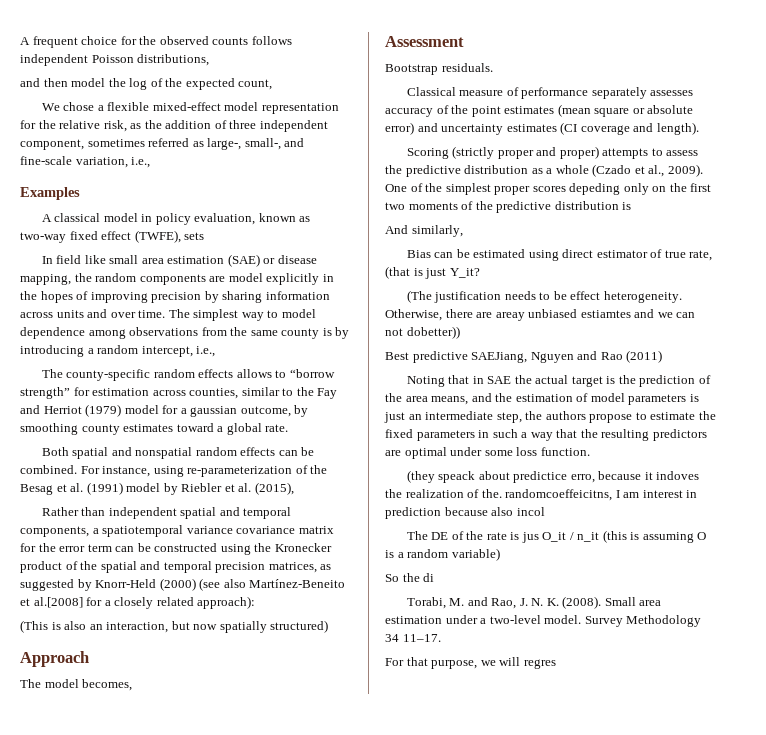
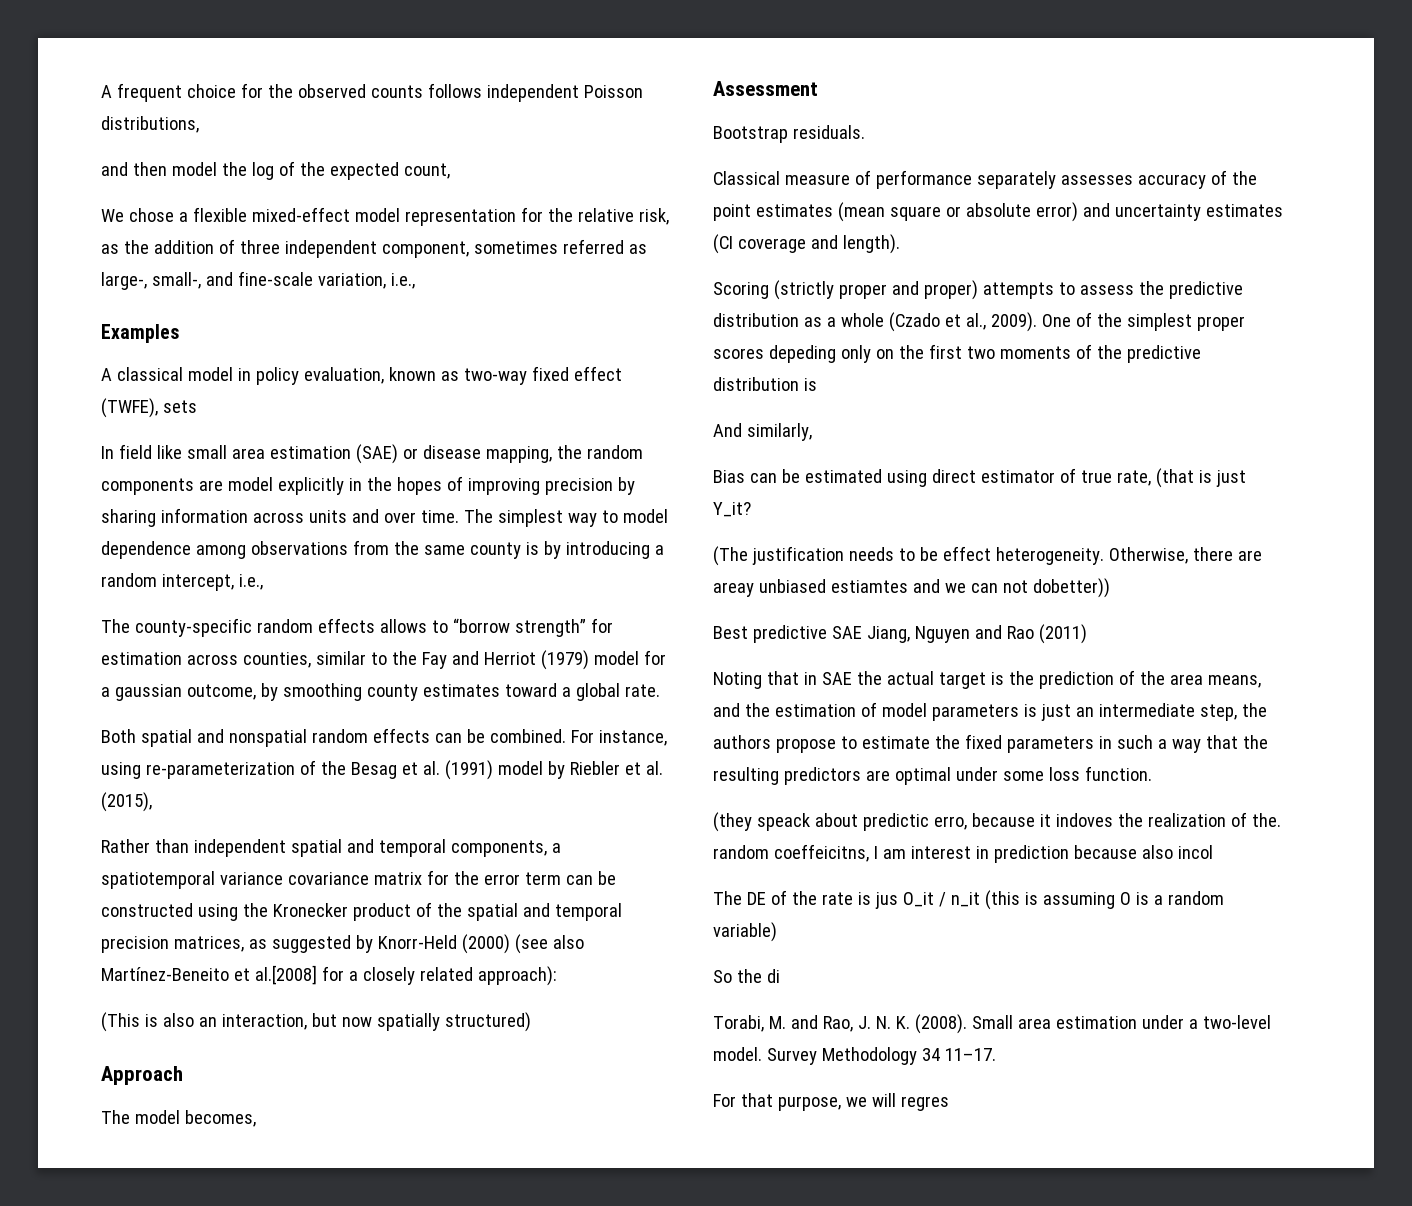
[471,352,528,363] SAEJiang, -> [831,626,910,643] SAE Jiang,
[513,471,568,483] predictice -> [862,813,929,831] predictic
[505,489,613,501] randomcoeffeicitns, -> [713,844,869,862] random coeffeicitns,

